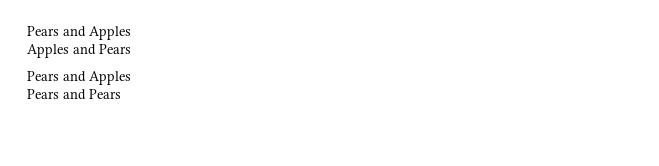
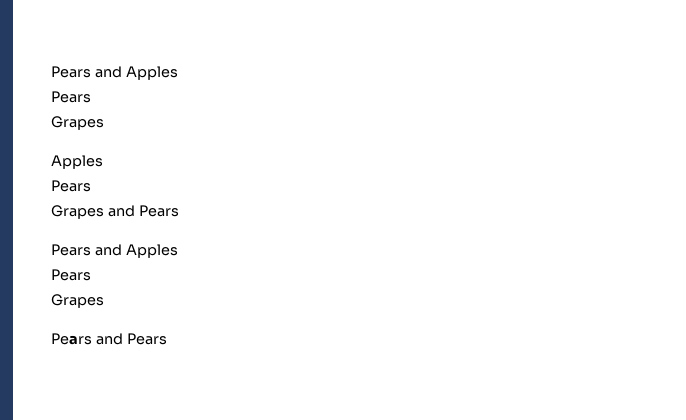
[27,26,131,40] [27,44,69,58] Pears and Apples // Apples -> [51,66,178,80] [51,91,91,103] [51,116,104,130] [51,155,103,169] [51,180,91,192] [51,205,104,219] Pears and Apples // Pears // Grapes // Apples // Pears // Grapes
(59, 94) none -> [51,294,104,308] [51,333,92,345] // Grapes // Pears

